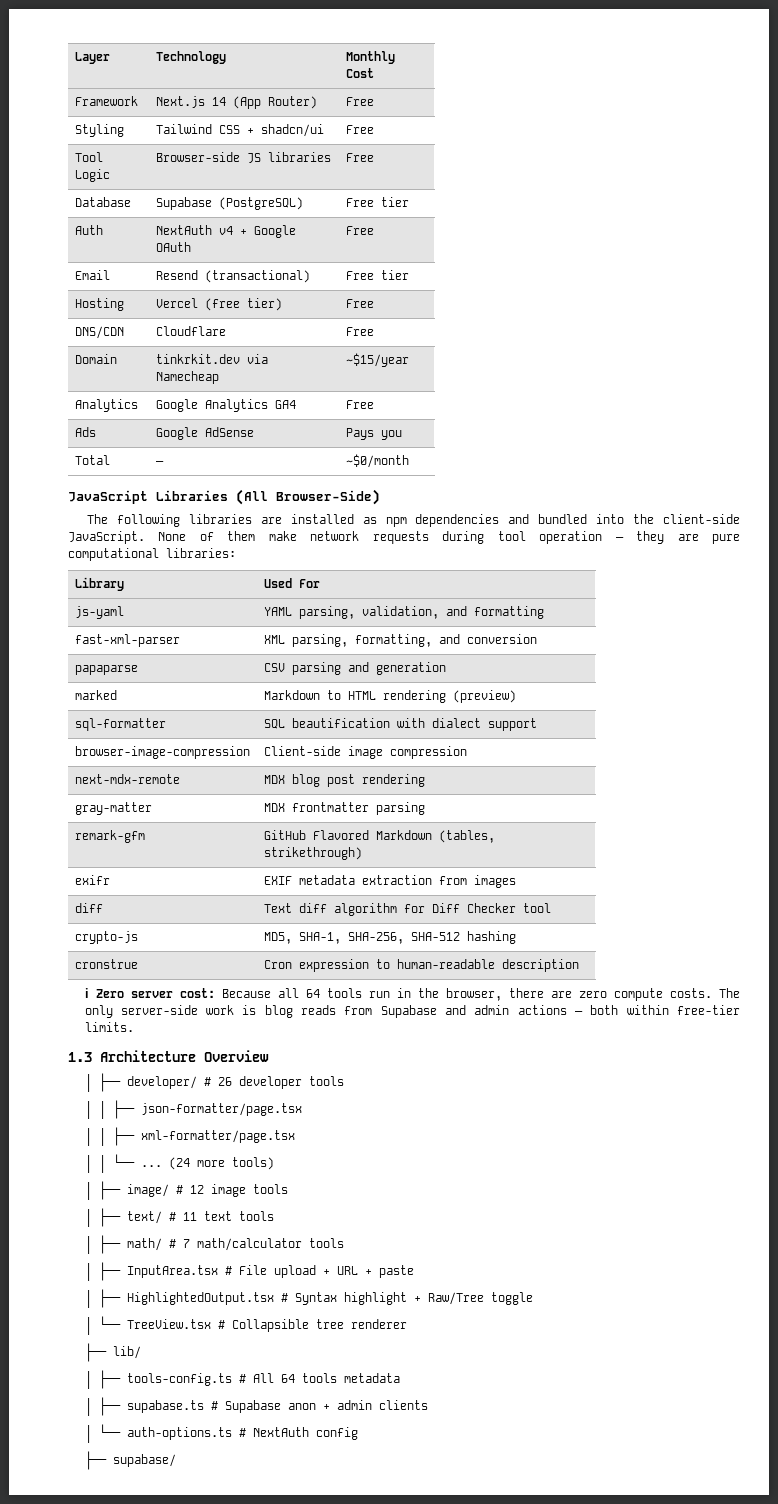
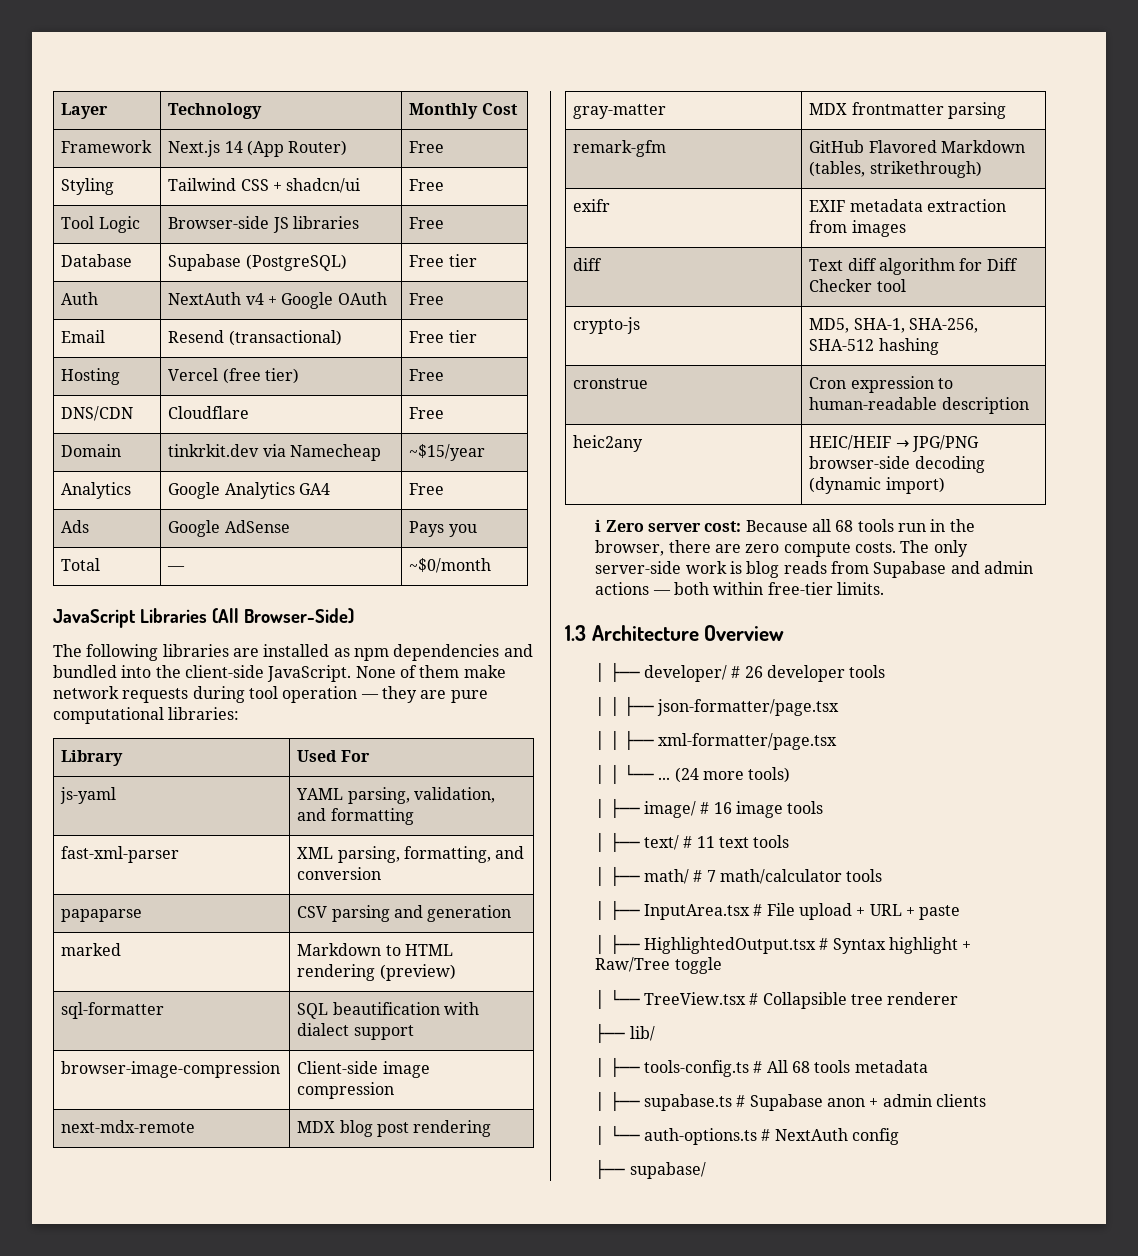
(579, 965) none -> [573,435,644,452] [809,435,979,452] [809,456,985,473] [809,477,945,494] // heic2any | HEIC/HEIF → JPG/PNG browser-side decoding (dynamic import)
[305,989,320,998] 64 -> [835,520,854,532] 68
[189,1185,204,1194] 12 -> [713,802,732,814] 16
[280,1374,295,1383] 64 -> [792,1061,811,1073] 68

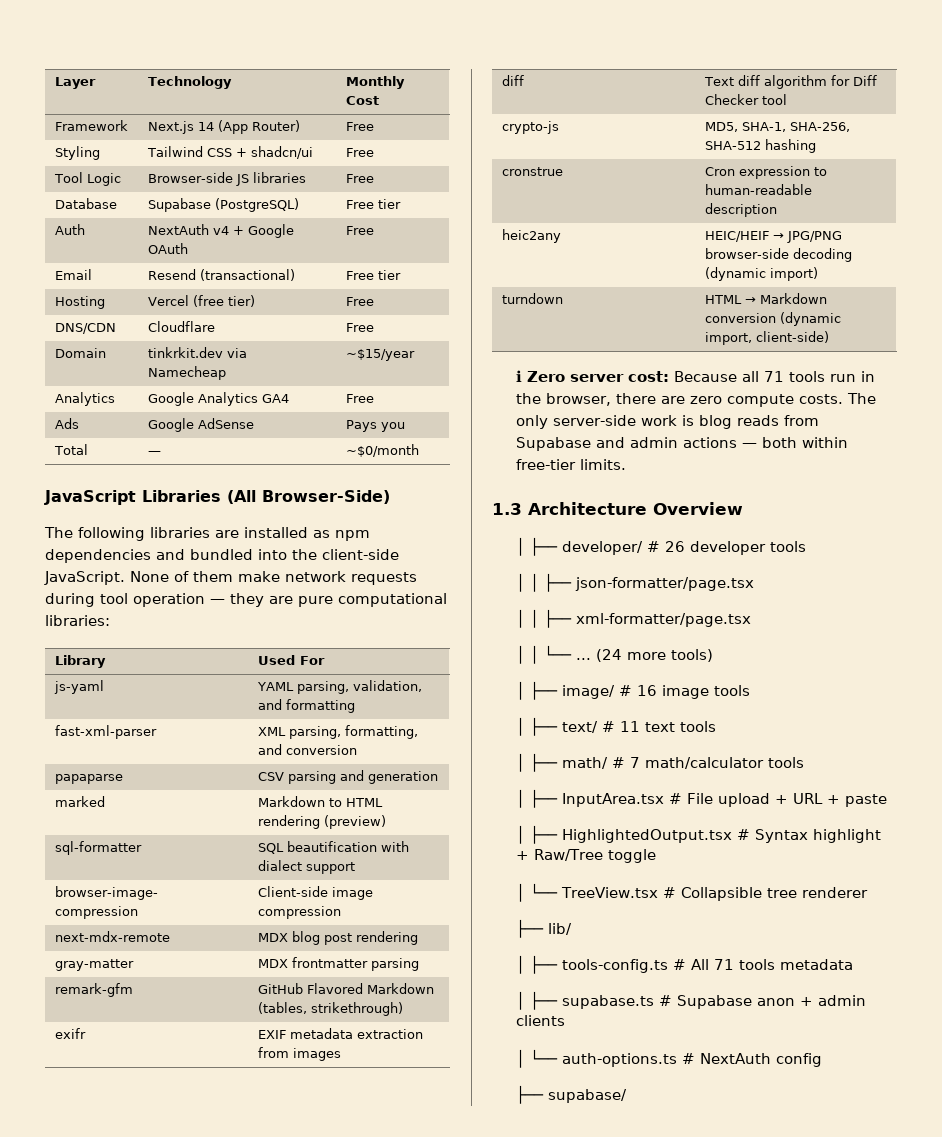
(945, 485) none -> [501,293,563,304] [704,293,827,304] [704,312,841,326] [704,331,829,345] // turndown | HTML → Markdown conversion (dynamic import, client-side)
[835,520,854,532] 68 -> [764,371,785,382] 71
[792,1061,811,1073] 68 -> [714,959,735,970] 71

